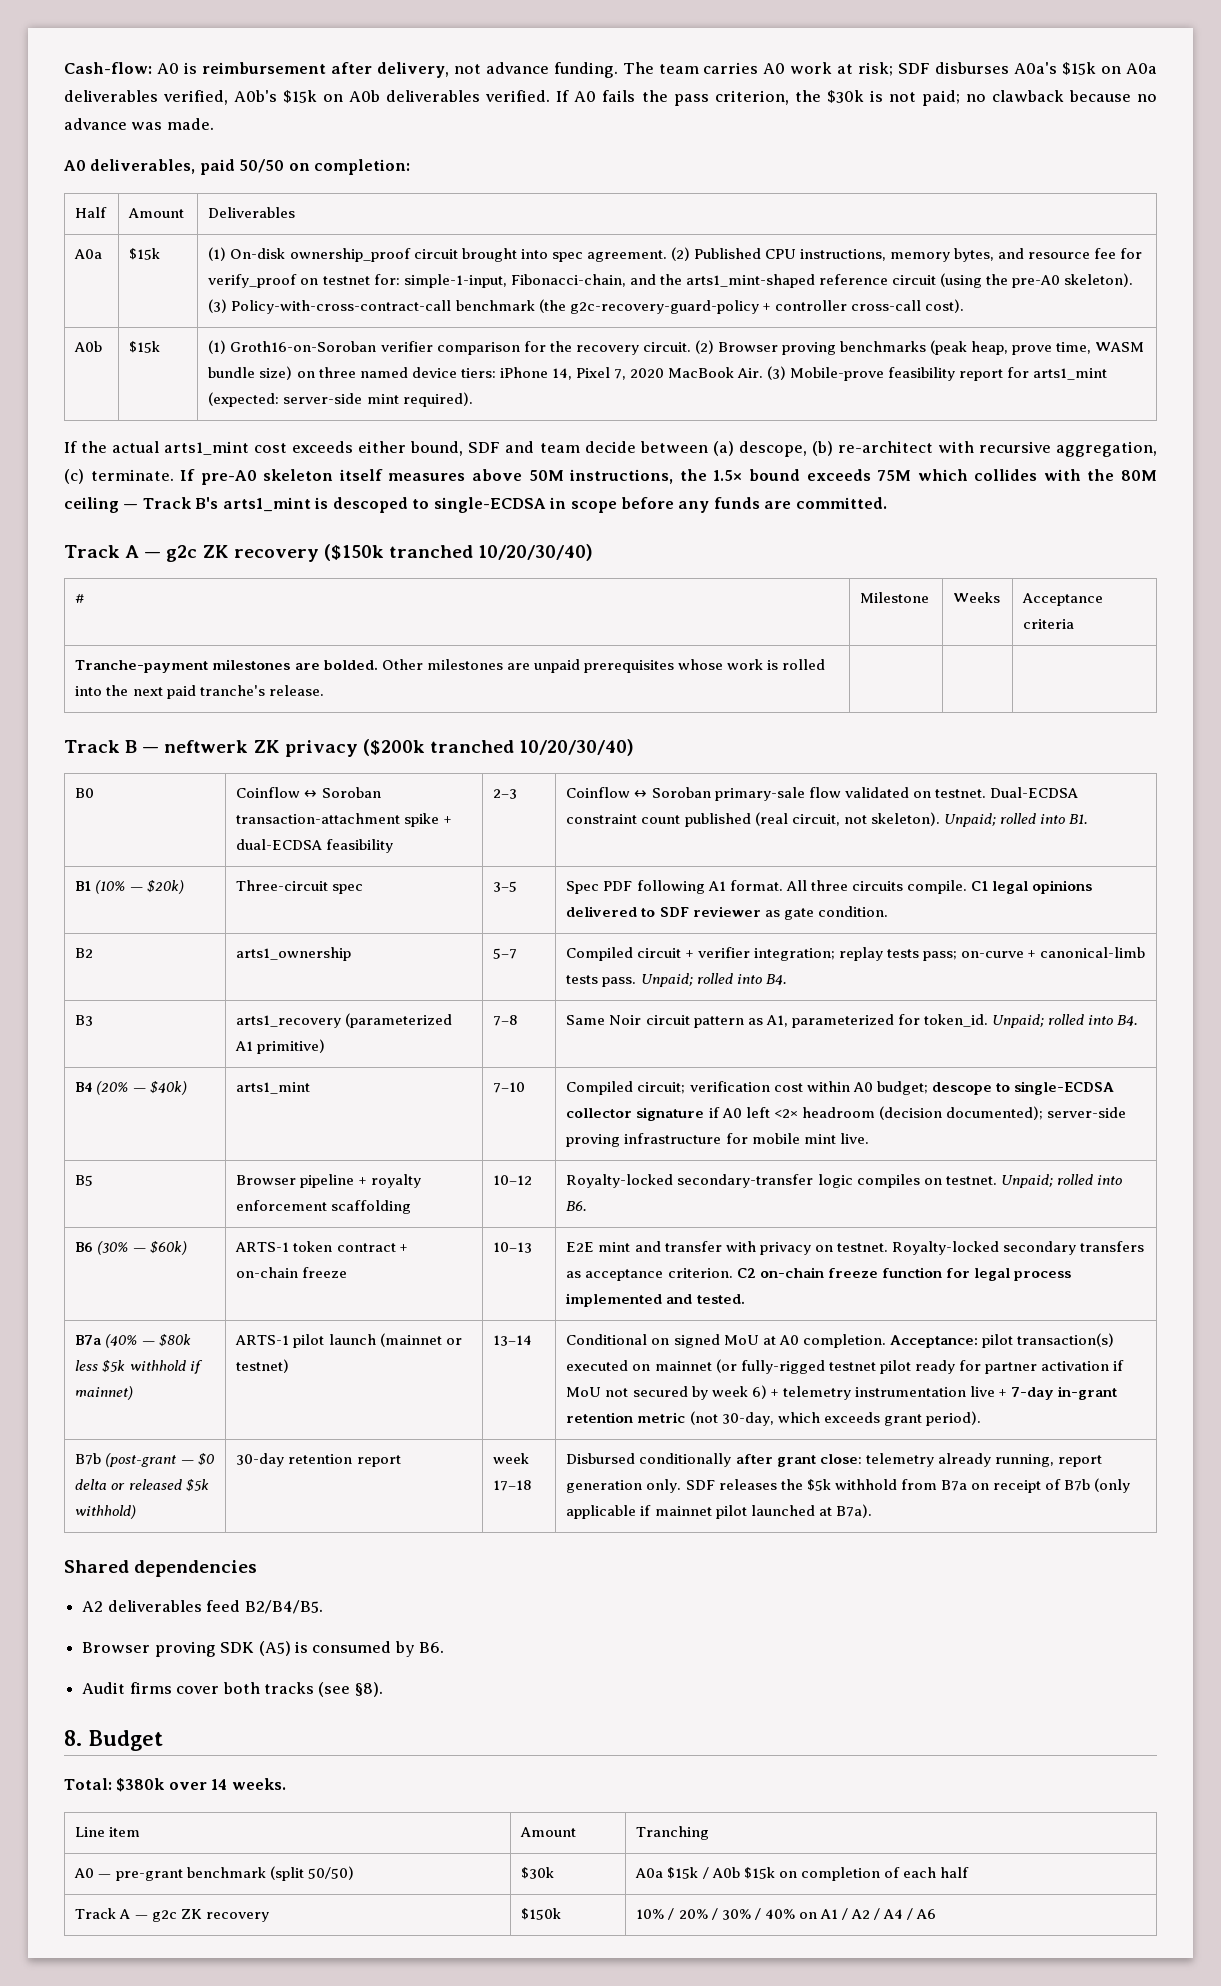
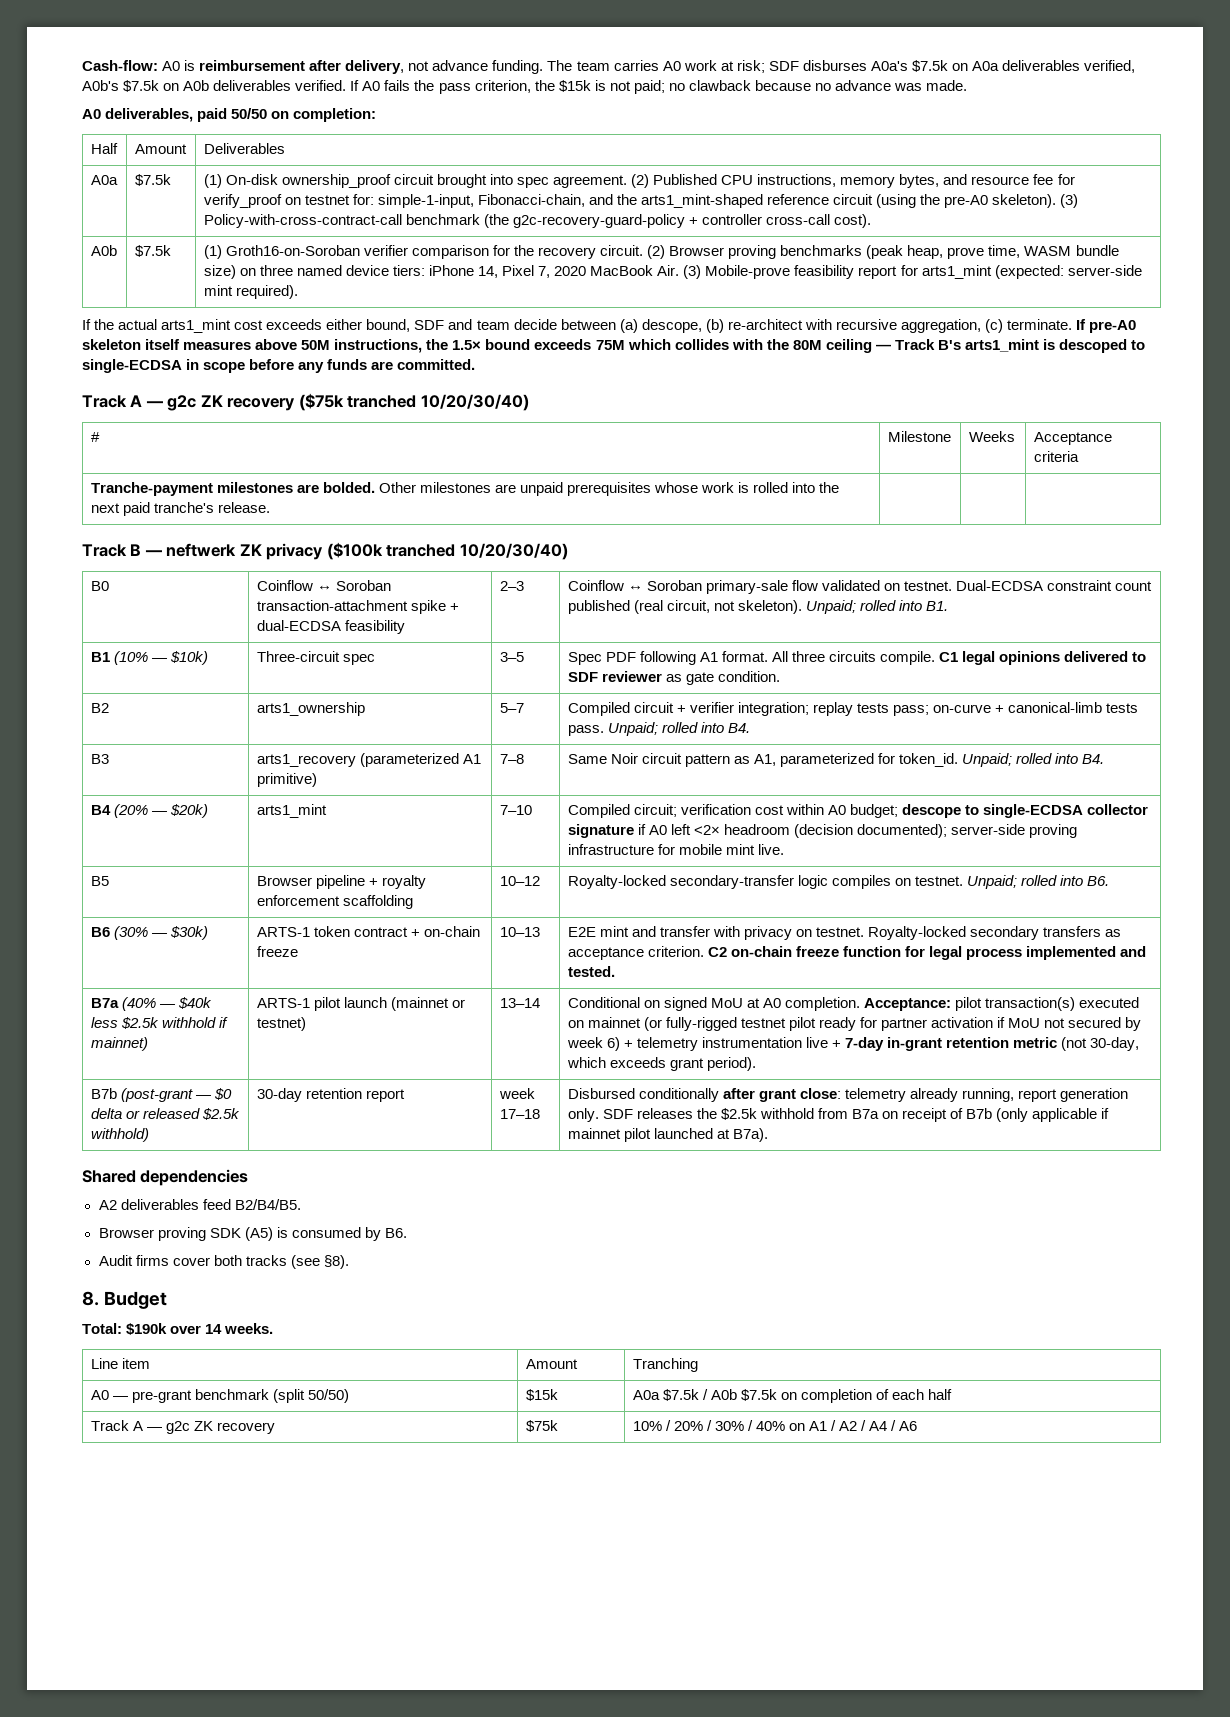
[1062,62,1097,75] $15k -> [911,60,948,72] $7.5k
[283,90,318,103] $15k -> [123,80,160,92] $7.5k
[826,90,864,103] $30k -> [558,80,591,92] $15k
[129,248,161,260] $15k -> [134,174,171,186] $7.5k
[129,341,161,353] $15k -> [134,245,171,257] $7.5k
[323,544,384,561] ($150k -> [298,393,344,411] ($75k
[362,739,425,756] ($200k -> [326,542,383,560] ($100k
[146,880,184,894] $20k) -> [169,651,208,665] $10k)
[149,1081,187,1095] $40k) -> [169,804,208,818] $20k)
[149,1241,187,1255] $60k) -> [169,926,208,940] $30k)
[158,1334,191,1347] [75,1360,126,1373] $80k less $5k -> [177,997,212,1009] [90,1017,159,1029] $40k less $2.5k
[185,1479,209,1492] $5k -> [201,1108,240,1120] $2.5k
[806,1479,831,1491] $5k -> [720,1108,757,1120] $2.5k
[116,1778,166,1792] $380k -> [126,1323,168,1335] $190k
[521,1867,555,1879] [635,1867,699,1879] $30k | A0a $15k -> [525,1389,558,1401] [632,1389,699,1401] $15k | A0a $7.5k
[743,1867,775,1879] $15k -> [740,1389,777,1401] $7.5k
[521,1908,562,1920] $150k -> [525,1420,558,1432] $75k

